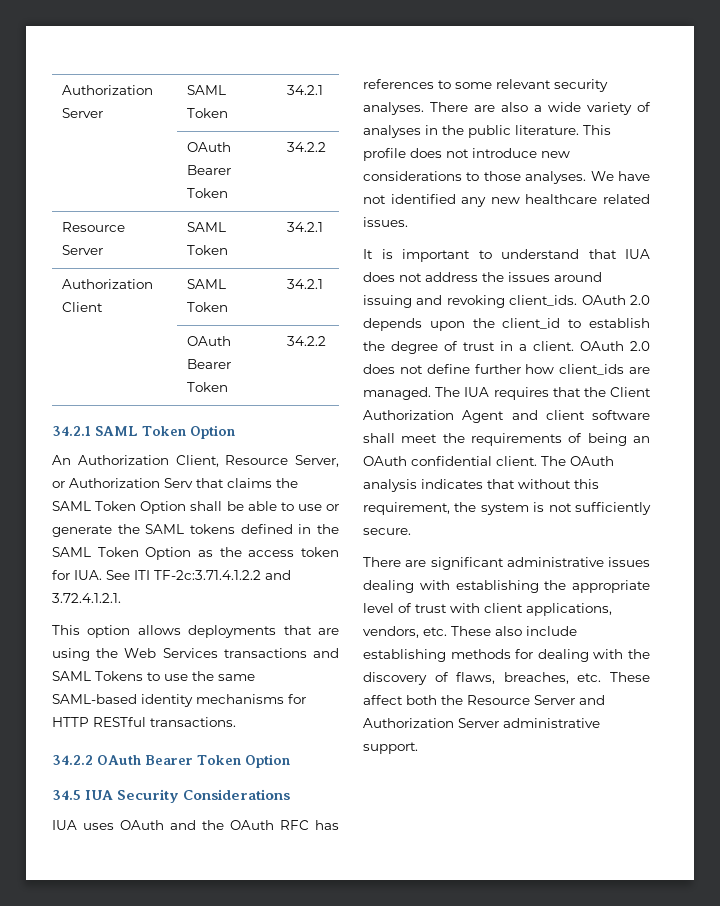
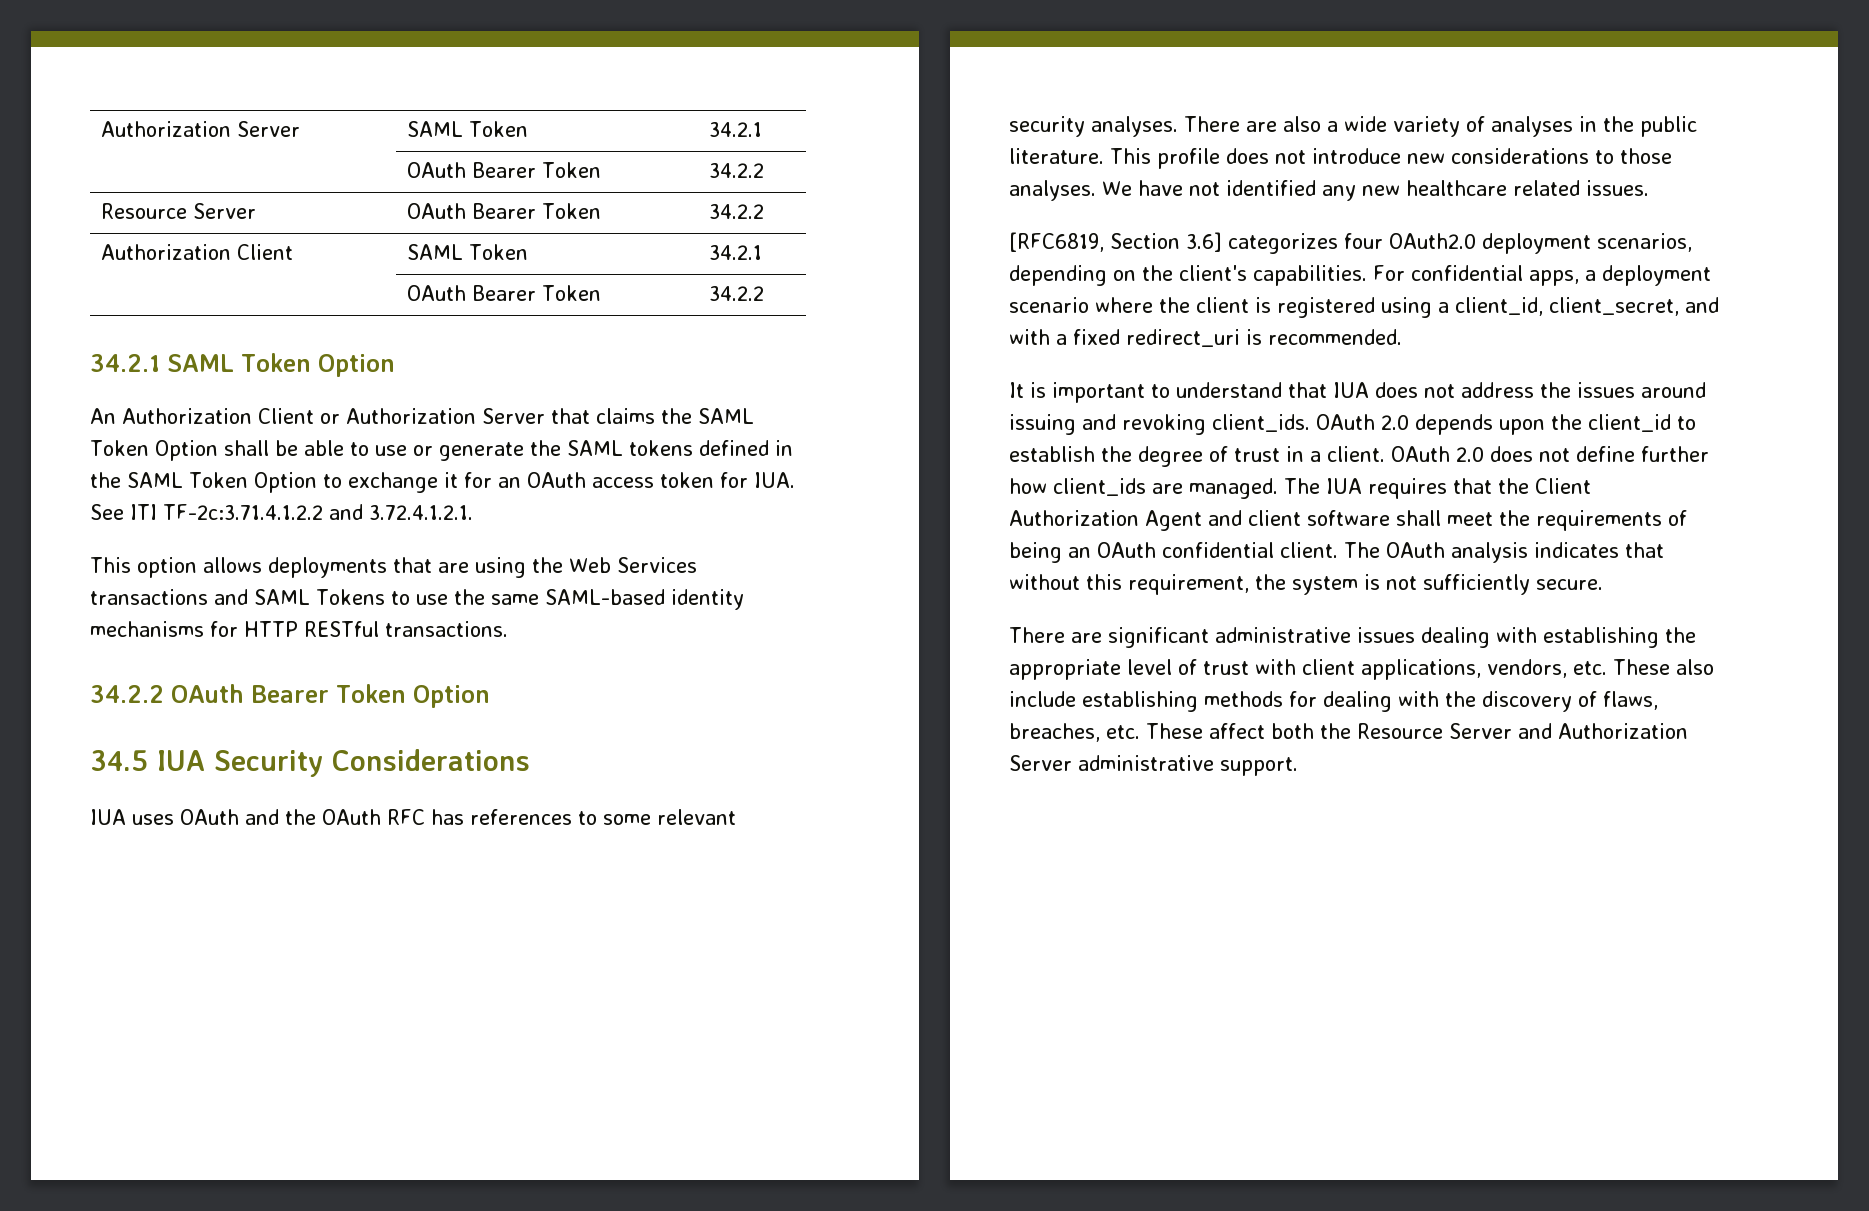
[187,222,227,232] [187,245,229,255] [287,222,324,232] SAML Token | 34.2.1 -> [406,203,601,219] [708,204,764,219] OAuth Bearer Token | 34.2.2
[175,455,339,467] Client, Resource Server, -> [258,408,314,424] Client
[164,478,193,488] Serv -> [482,408,545,424] Server
[197,547,242,557] as the -> [322,472,586,493] to exchange it for an OAuth
(408, 222) none -> [1009,232,1692,254] [1009,265,1711,286] [1009,297,1719,318] [1009,329,1402,347] // [RFC6819, Section 3.6] categorizes four OAuth2.0 deployment scenarios, depending on the client's capabilities. For confidential apps, a deployment scenario where the client is registered using a client_id, client_secret, and with a fixed redirect_uri is recommended.

